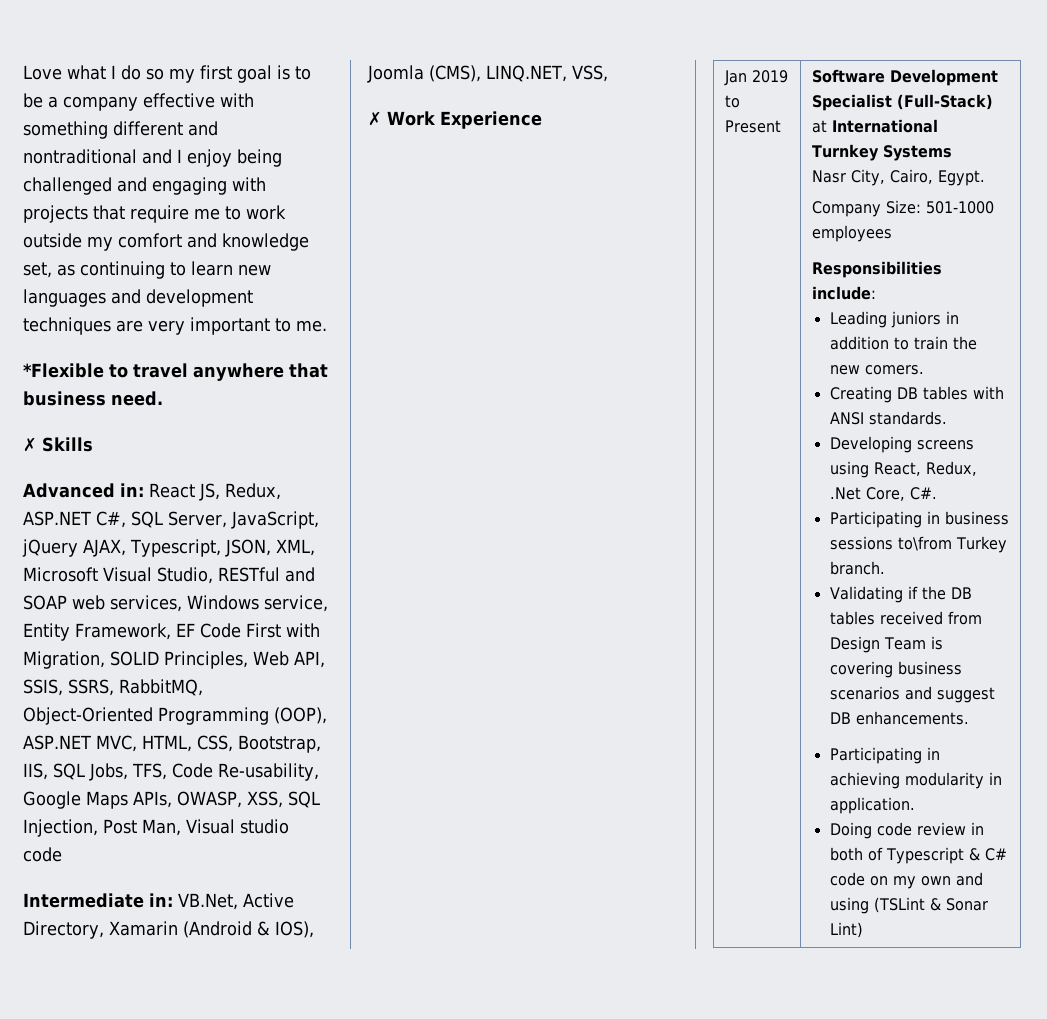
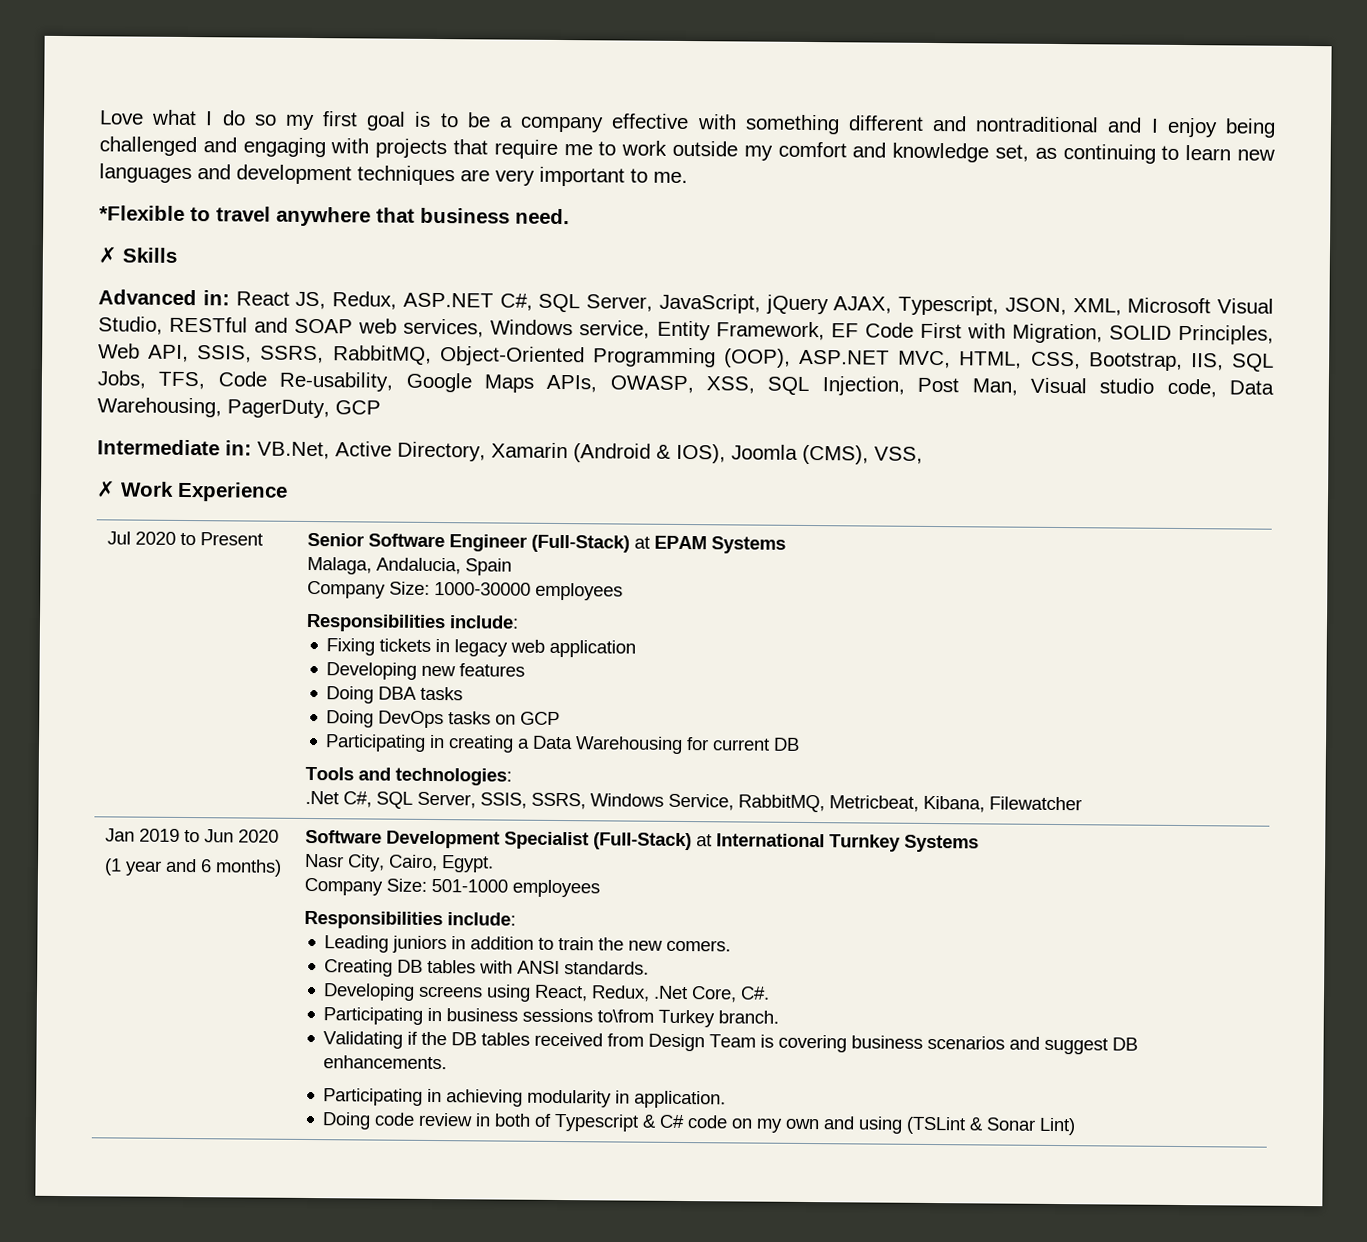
[23,847,62,862] code -> [1166,378,1274,398] [97,397,381,419] code, Data Warehousing, PagerDuty, GCP
[486,65,567,82] LINQ.NET, -> (869, 454) none
[724,70,789,86] [725,95,741,108] [725,120,782,133] Jan 2019 to Present -> [107,531,264,546] [307,532,787,554] [307,556,513,576] [307,580,624,601] [306,613,520,633] [326,638,637,658] [326,662,526,680] [326,686,464,704] [326,710,561,729] [325,734,801,754] [305,766,513,786] [305,790,1083,813] [105,828,280,843] [104,858,283,877] Jul 2020 to Present | Senior Software Engineer (Full-Stack) at EPAM Systems // Malaga, Andalucia, Spain // Company Size: 1000-30000 employees // Responsibilities include: // Fixing tickets in legacy web application // Developing new features // Doing DBA tasks // Doing DevOps tasks on GCP // Participating in creating a Data Warehousing for current DB // Tools and technologies: // .Net C#, SQL Server, SSIS, SSRS, Windows Service, RabbitMQ, Metricbeat, Kibana, Filewatcher // Jan 2019 to Jun 2020 // (1 year and 6 months)

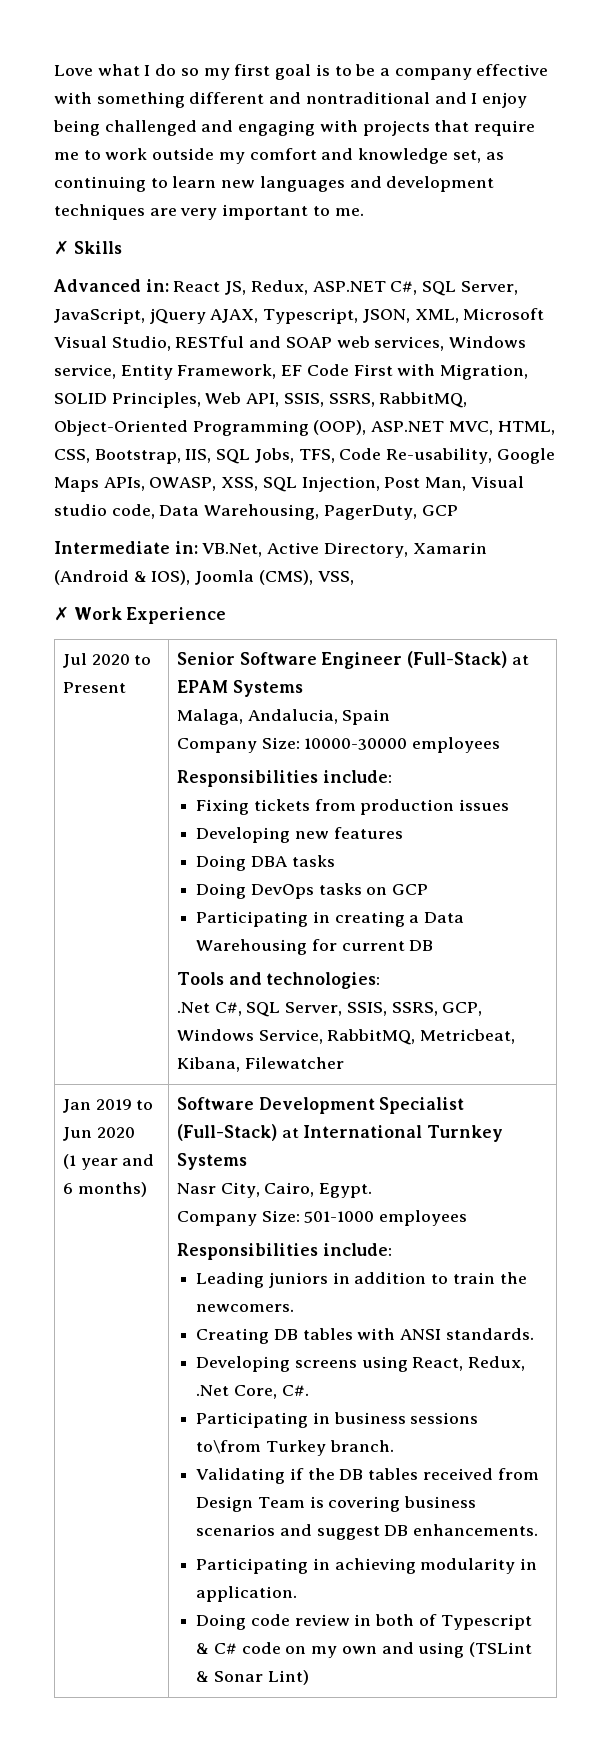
[99,205,570,227] // *Flexible to travel anywhere that business need. -> (364, 212) none
[434,581,532,596] 1000-30000 -> [304,738,408,750] 10000-30000
[435,639,637,658] in legacy web application -> [314,799,510,815] from production issues
(587, 801) none -> [442,1002,483,1016] GCP,
[628,939,732,952] new comers. -> [196,1304,295,1312] newcomers.

